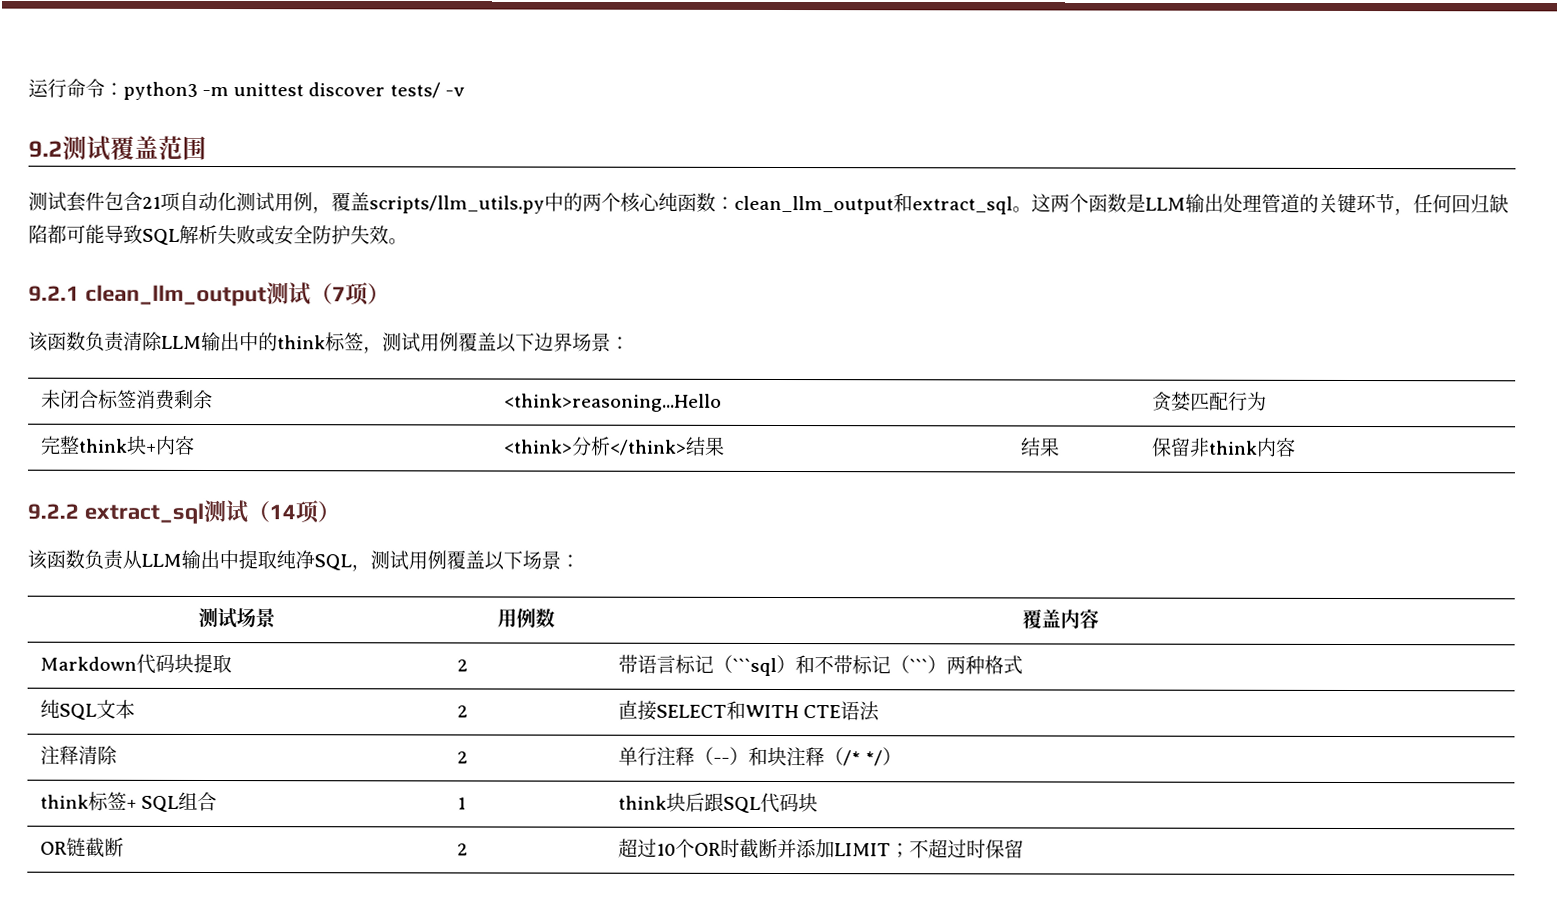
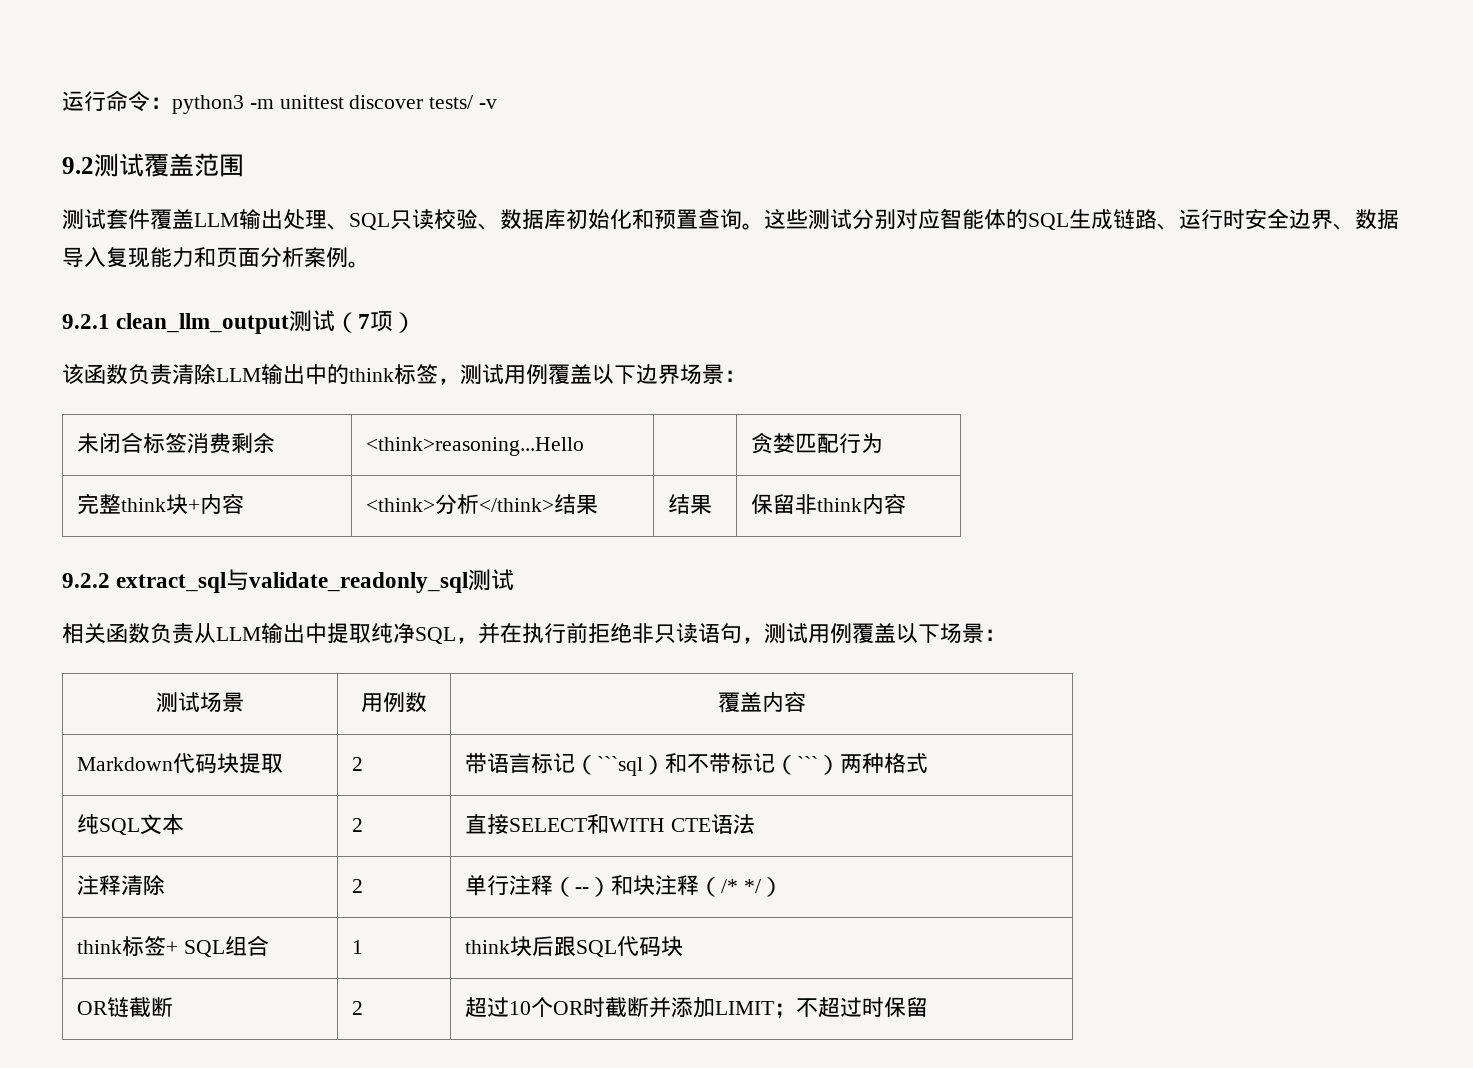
[104,191,1509,216] [28,224,389,246] 包含21项自动化测试用例，覆盖scripts/llm_utils.py中的两个核心纯函数：clean_llm_output和extract_sql。这两个函数是LLM输出处理管道的关键环节，任何回归缺陷都可能导致SQL解析失败或安全防护失效 -> [150,208,1399,230] [62,247,348,268] 覆盖LLM输出处理、SQL只读校验、数据库初始化和预置查询。这些测试分别对应智能体的SQL生成链路、运行时安全边界、数据导入复现能力和页面分析案例
[202,499,340,524] [27,549,48,570] 测试（14项） // 该 -> [226,569,515,593] [62,623,106,644] 与validate_readonly_sql测试 // 相关
(371, 568) none -> [478,622,764,644] 并在执行前拒绝非只读语句，

